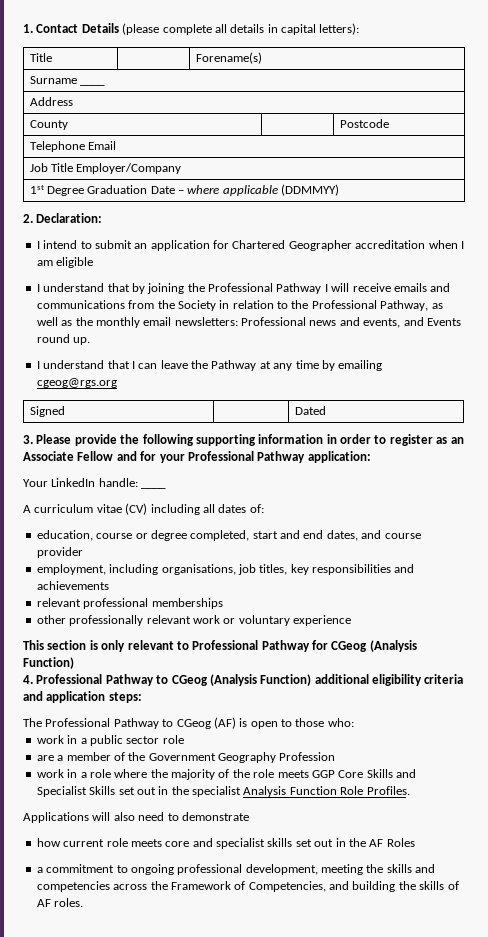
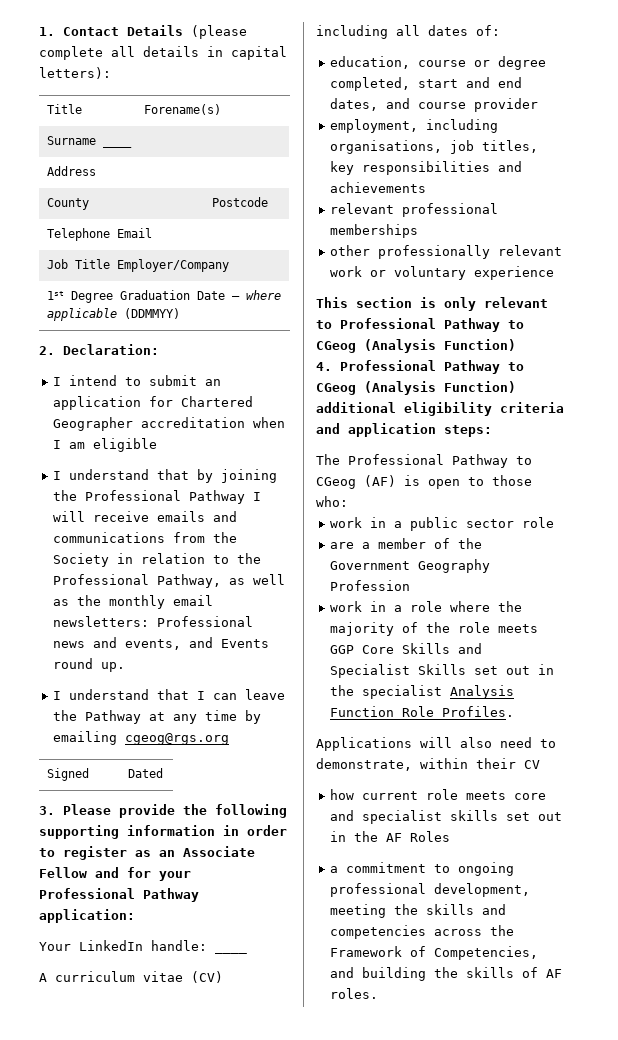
[312,640,328,650] for -> [508,320,524,329] to
[181,812,249,821] demonstrate -> [316,758,540,771] demonstrate, within their CV

